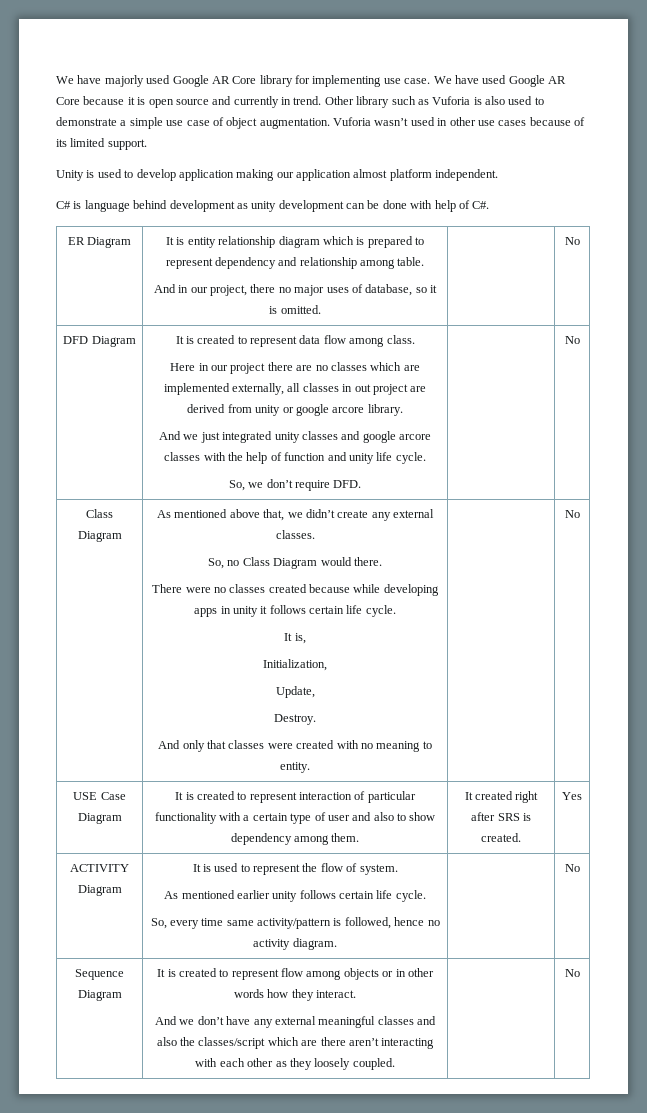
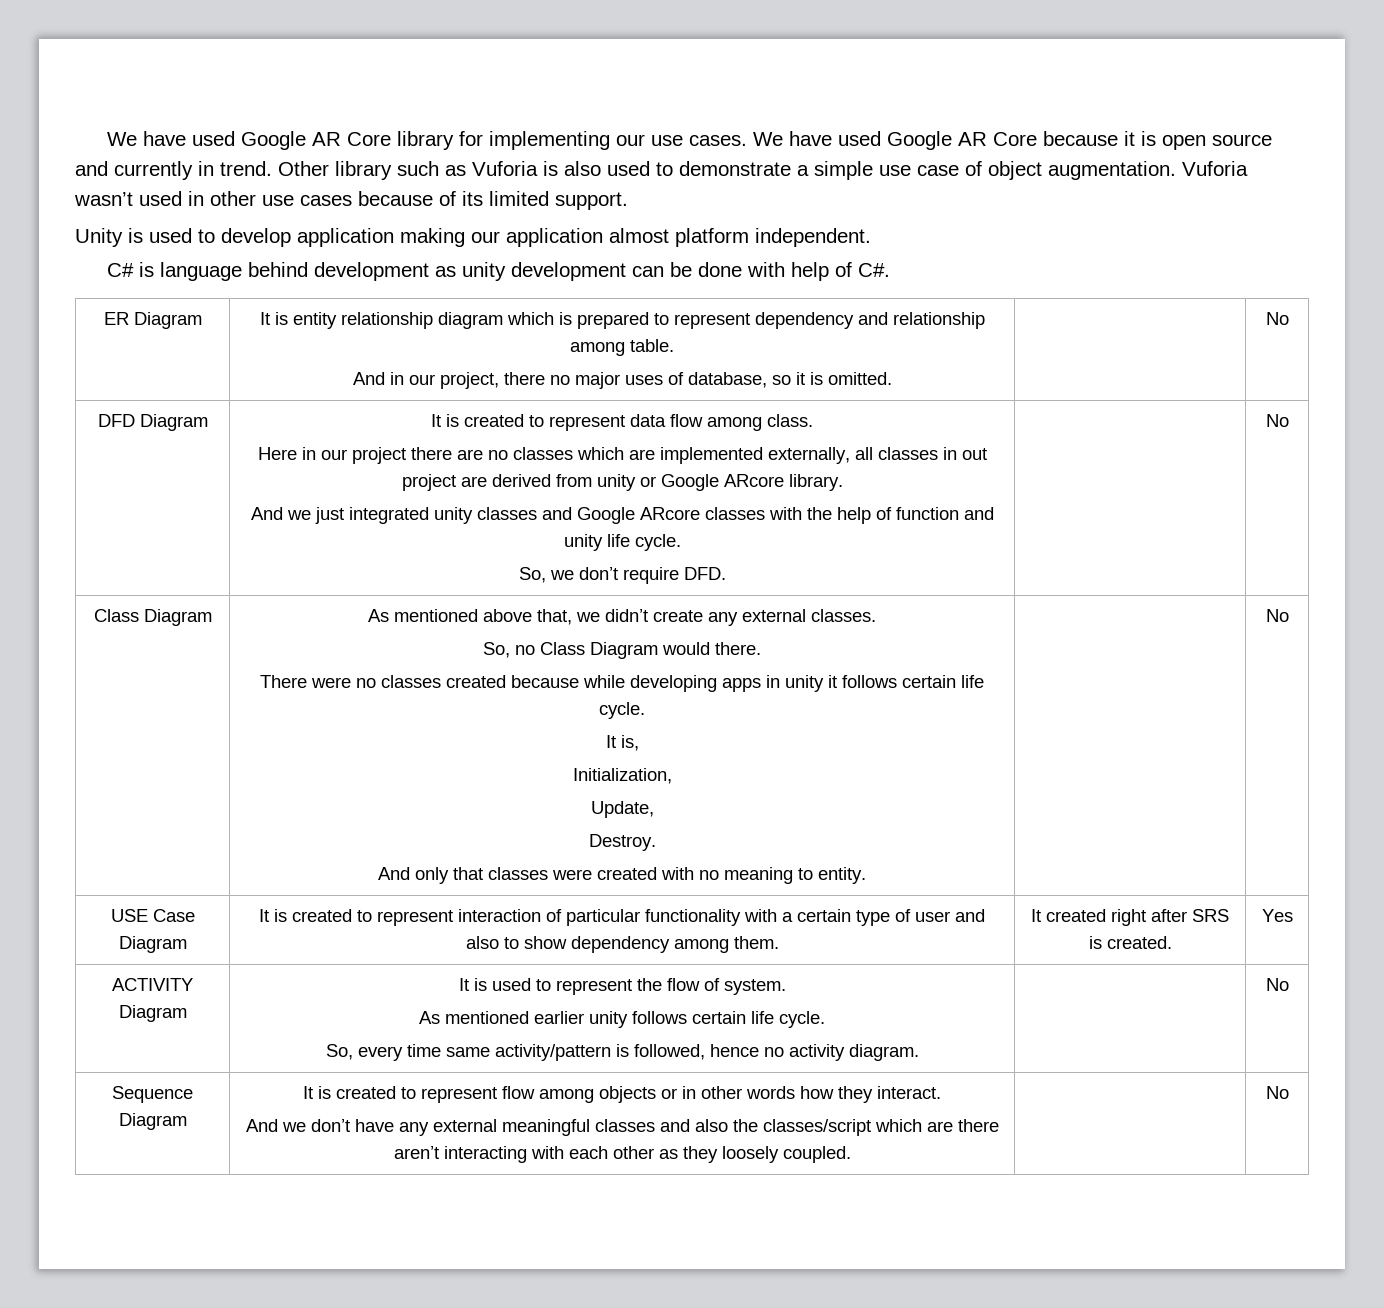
[56,75,144,87] We have majorly -> [106,131,186,146] We have
[383,78,431,84] use case. -> [615,134,747,146] our use cases.
[295,404,365,416] google arcore -> [660,474,784,491] Google ARcore
[362,431,431,443] google arcore -> [576,507,700,524] Google ARcore

